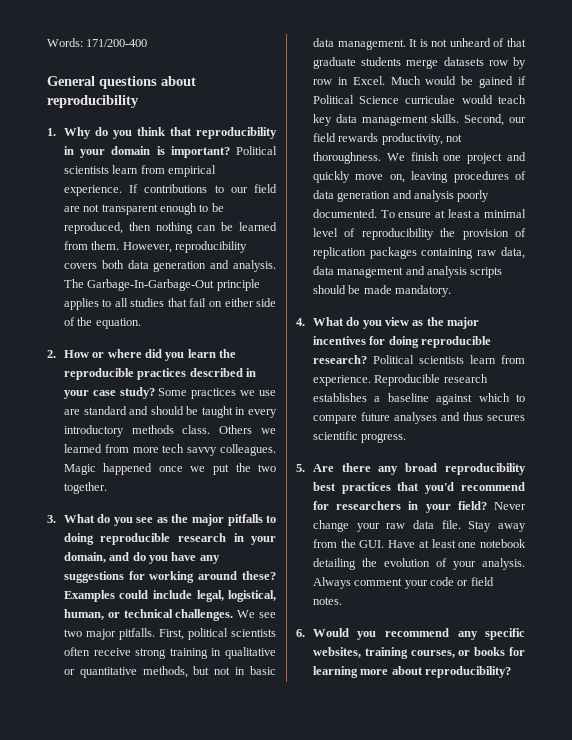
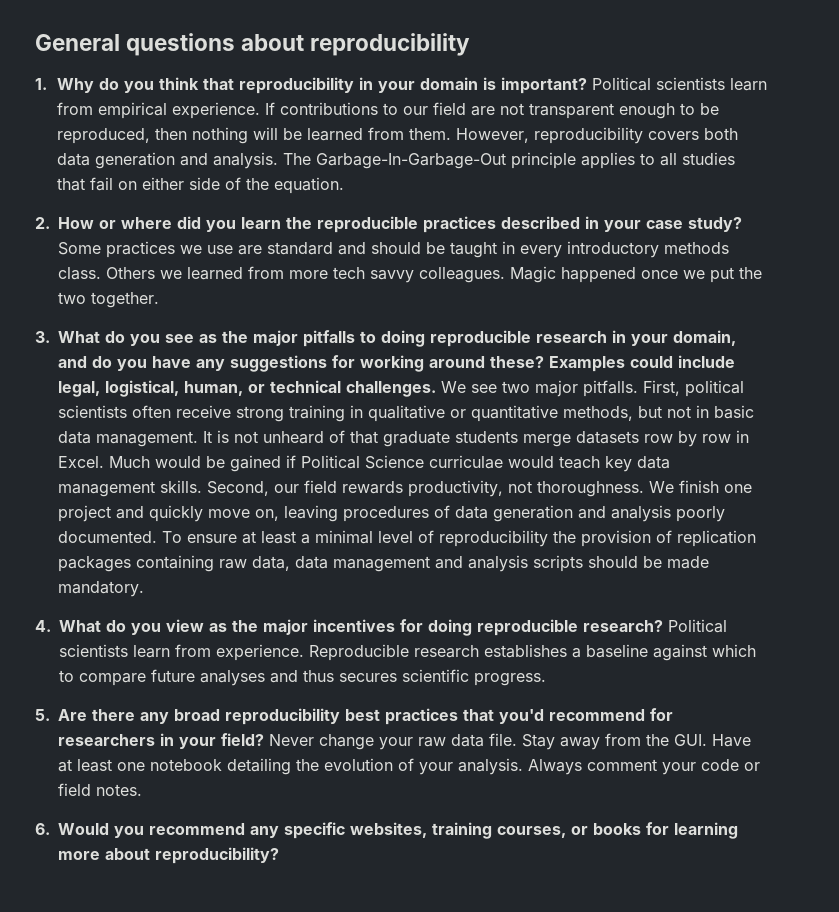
[47,38,148,47] Words: 171/200-400 // -> (35, 42) none
[197,225,217,231] can -> [253,127,279,140] will

